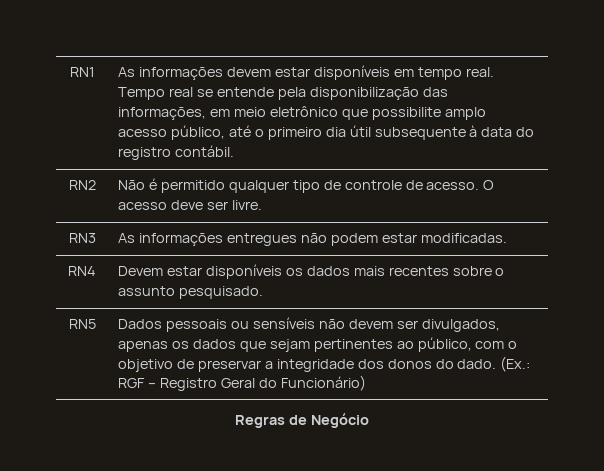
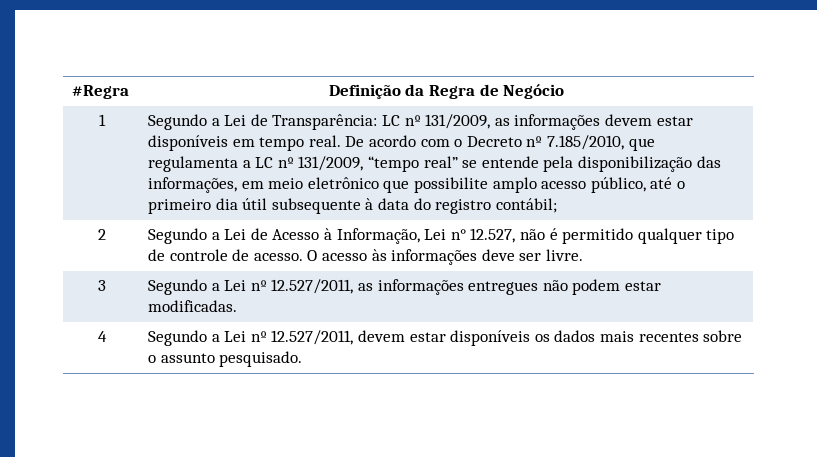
[69,67,95,77] [118,67,136,77] RN1 | As -> [72,85,130,99] [328,84,565,99] [98,114,106,126] [148,114,510,130] #Regra | Definição da Regra de Negócio // 1 | Segundo a Lei de Transparência: LC nº 131/2009, as
[118,87,194,100] Tempo real -> [345,135,655,151] [148,156,458,172] De acordo com o Decreto nº 7.185/2010, que regulamenta a LC nº 131/2009, “tempo real”
[175,145,235,157] [68,180,96,190] [118,180,146,190] contábil. // RN2 | Não -> [495,198,557,213] [97,229,106,240] [148,228,545,244] contábil; // 2 | Segundo a Lei de Acesso à Informação, Lei n° 12.527, não
(168, 206) none -> [371,249,478,265] às informações
[68,233,96,243] [118,233,136,243] RN3 | As -> [97,280,106,291] [148,279,374,295] 3 | Segundo a Lei nº 12.527/2011, as
[68,266,96,276] [118,266,164,276] RN4 | Devem -> [97,331,107,342] [148,330,406,346] 4 | Segundo a Lei nº 12.527/2011, devem
[68,319,96,329] [118,317,500,332] [118,337,518,352] [118,356,531,372] [118,375,366,391] [235,413,369,428] // RN5 | Dados pessoais ou sensíveis não devem ser divulgados, apenas os dados que sejam pertinentes ao público, com o objetivo de preservar a integridade dos donos do dado. (Ex.: RGF – Registro Geral do Funcionário) // Regras de Negócio -> (303, 359) none

